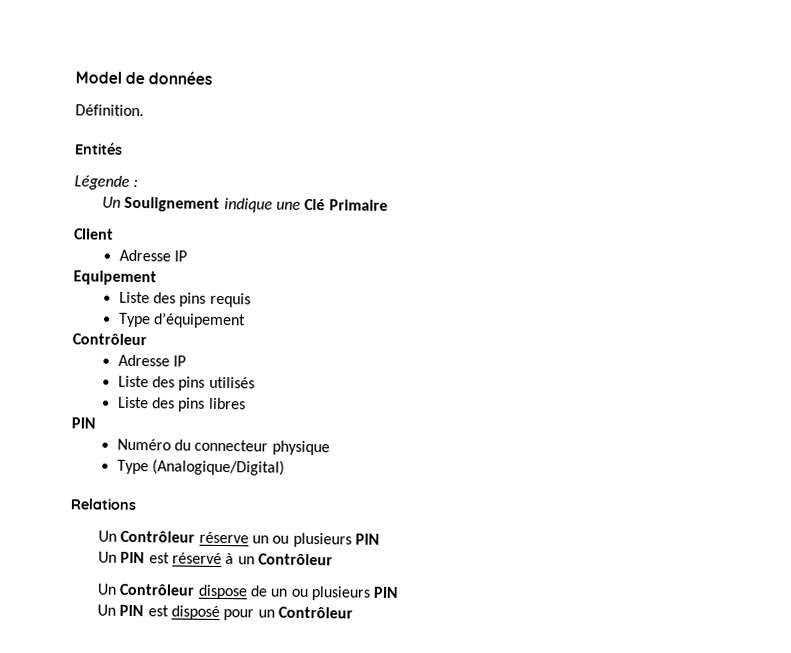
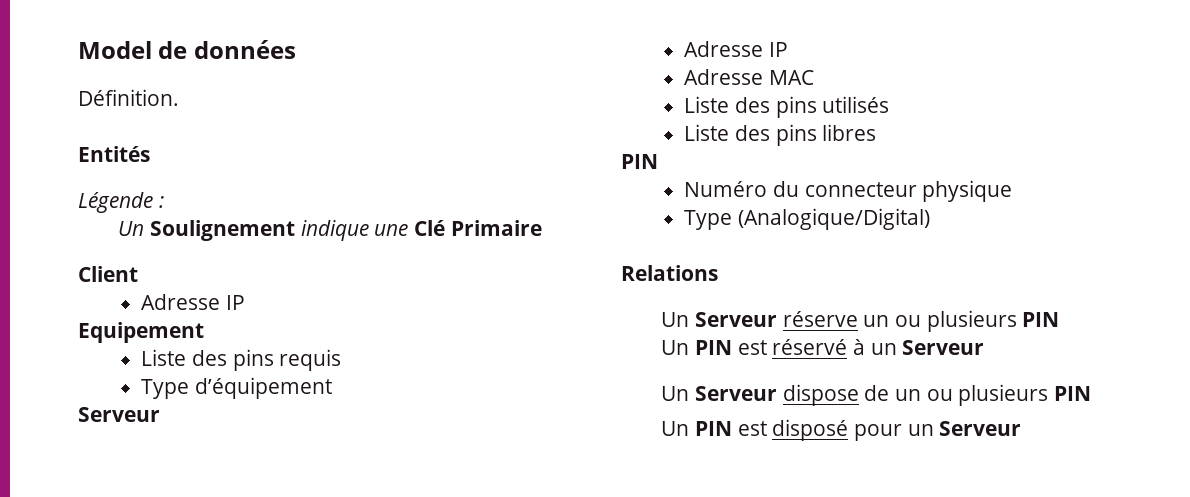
[72,333,147,346] [117,354,186,367] Contrôleur // Adresse IP -> [78,407,160,422] [684,41,788,57] [684,69,814,85] Serveur // Adresse IP // Adresse MAC
[120,530,196,543] Contrôleur -> [694,312,777,327] Serveur
[257,553,333,566] [96,583,196,596] Contrôleur // Un Contrôleur -> [902,340,985,355] [661,386,777,401] Serveur // Un Serveur
[277,606,353,619] Contrôleur -> [939,421,1022,436] Serveur

